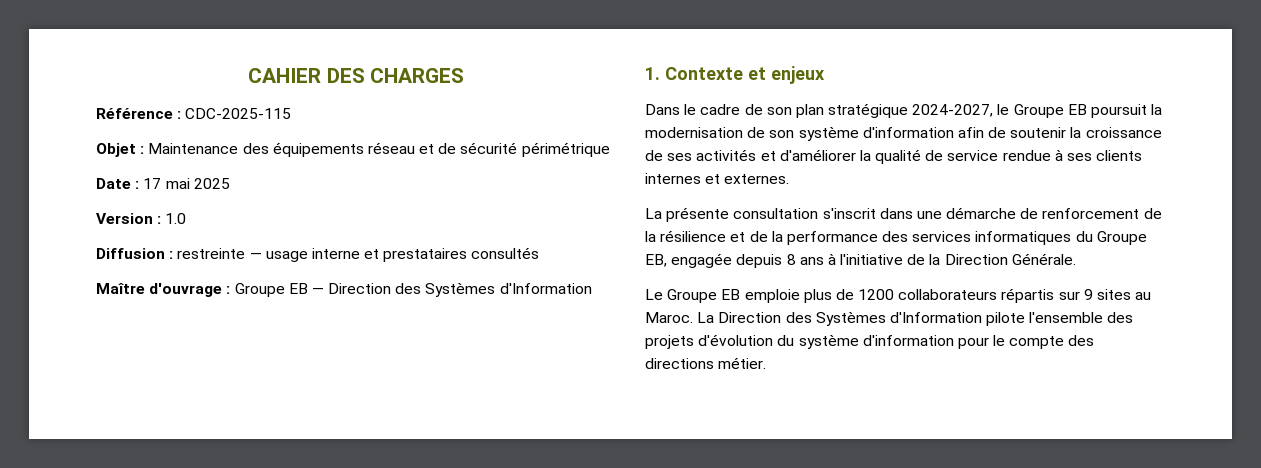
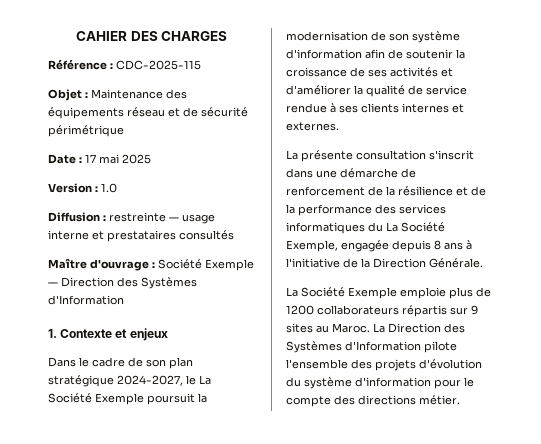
[234,283,308,297] Groupe EB -> [158,259,254,271] Société Exemple
[1013,104,1087,118] Groupe EB -> [199,375,211,385] [48,393,144,405] La Société Exemple
[1096,231,1147,245] [645,254,667,267] Groupe EB, -> [386,222,445,232] [286,240,338,252] La Société Exemple,
[645,289,741,303] Le Groupe EB -> [286,287,397,299] La Société Exemple

